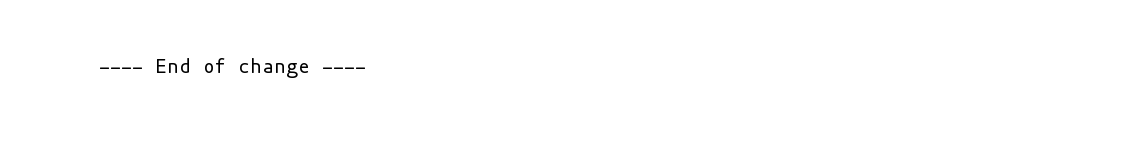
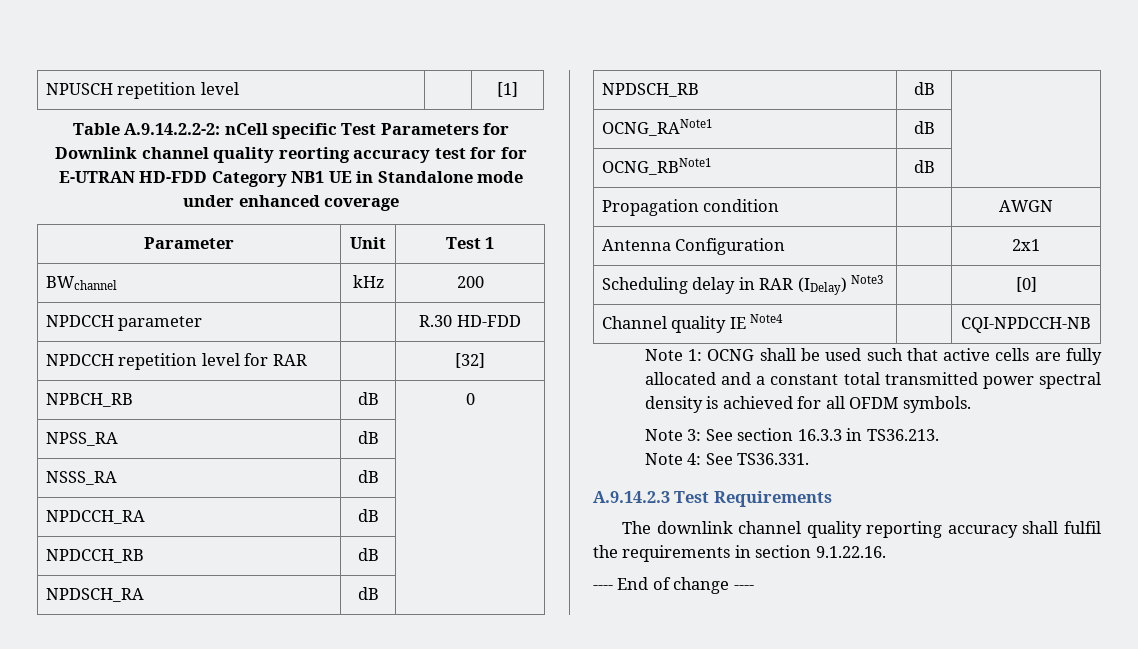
(99, 70) none -> [45,82,239,99] [497,82,518,97] [72,123,510,139] [55,147,527,163] [58,171,524,187] [183,195,399,211] [144,237,234,249] [350,237,386,249] [445,237,495,249] [45,276,117,290] [352,275,384,288] [456,276,484,288] [45,315,203,331] [419,315,521,327] [45,353,307,370] [455,353,485,368] [45,393,133,407] [357,392,379,405] [465,393,475,405] [45,432,118,446] [357,431,379,444] [45,471,117,485] [357,470,379,483] [45,510,145,524] [357,509,379,522] [45,549,144,563] [357,548,379,561] [45,588,144,602] [357,587,379,600] [601,83,699,97] [913,82,935,95] [601,119,712,136] [913,121,935,134] [601,158,711,175] [913,160,935,173] [601,199,780,216] [999,200,1053,212] [601,238,786,255] [1012,239,1040,251] [601,275,884,295] [1015,277,1037,292] [601,314,784,333] [961,317,1091,333] [644,348,1102,365] [644,372,1101,389] [644,396,971,413] [644,428,939,441] [644,453,810,465] [593,491,832,507] [622,521,1101,538] [593,545,886,562] NPUSCH repetition level | | [1] // Table A.9.14.2.2-2: nCell specific Test Parameters for Downlink channel quality reorting accuracy test for for E-UTRAN HD-FDD Category NB1 UE in Standalone mode under enhanced coverage // Parameter | Unit | Test 1 // BWchannel | kHz | 200 // NPDCCH parameter | | R.30 HD-FDD // NPDCCH repetition level for RAR | | [32] // NPBCH_RB | dB | 0 // NPSS_RA | dB | // NSSS_RA | dB | // NPDCCH_RA | dB | // NPDCCH_RB | dB | // NPDSCH_RA | dB | // NPDSCH_RB | dB | // OCNG_RANote1 | dB | // OCNG_RBNote1 | dB | // Propagation condition | | AWGN // Antenna Configuration | | 2x1 // Scheduling delay in RAR (IDelay) Note3 | | [0] // Channel quality IE Note4 | | CQI-NPDCCH-NB // Note 1: OCNG shall be used such that active cells are fully allocated and a constant total transmitted power spectral density is achieved for all OFDM symbols. // Note 3: See section 16.3.3 in TS36.213. // Note 4: See TS36.331. // A.9.14.2.3 Test Requirements // The downlink channel quality reporting accuracy shall fulfil the requirements in section 9.1.22.16. //

